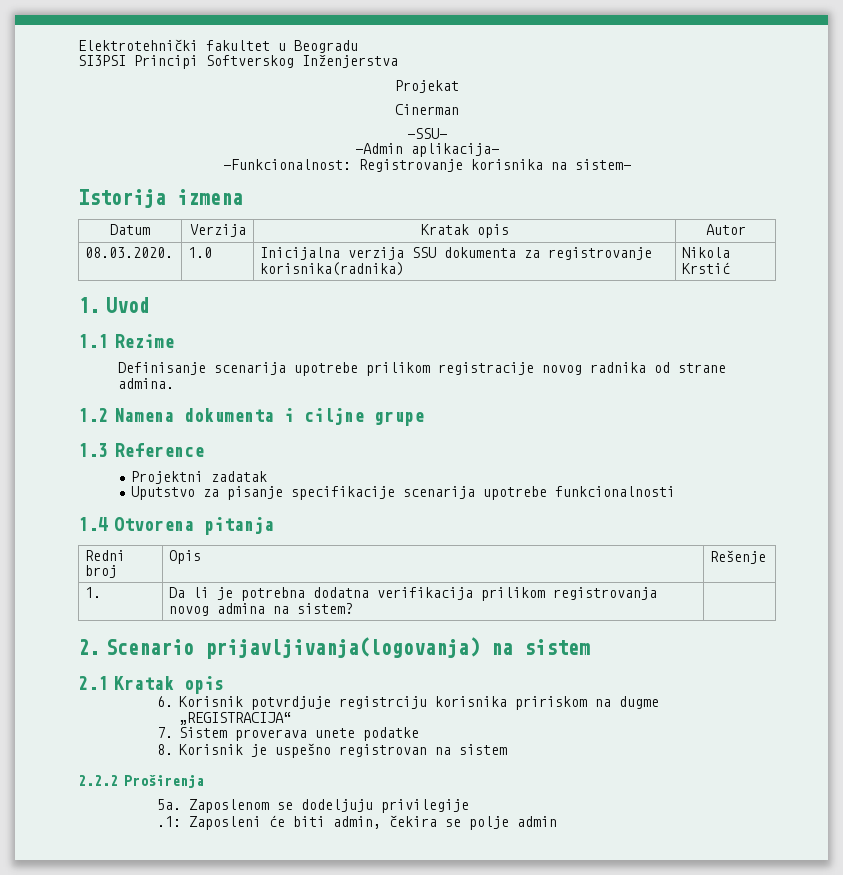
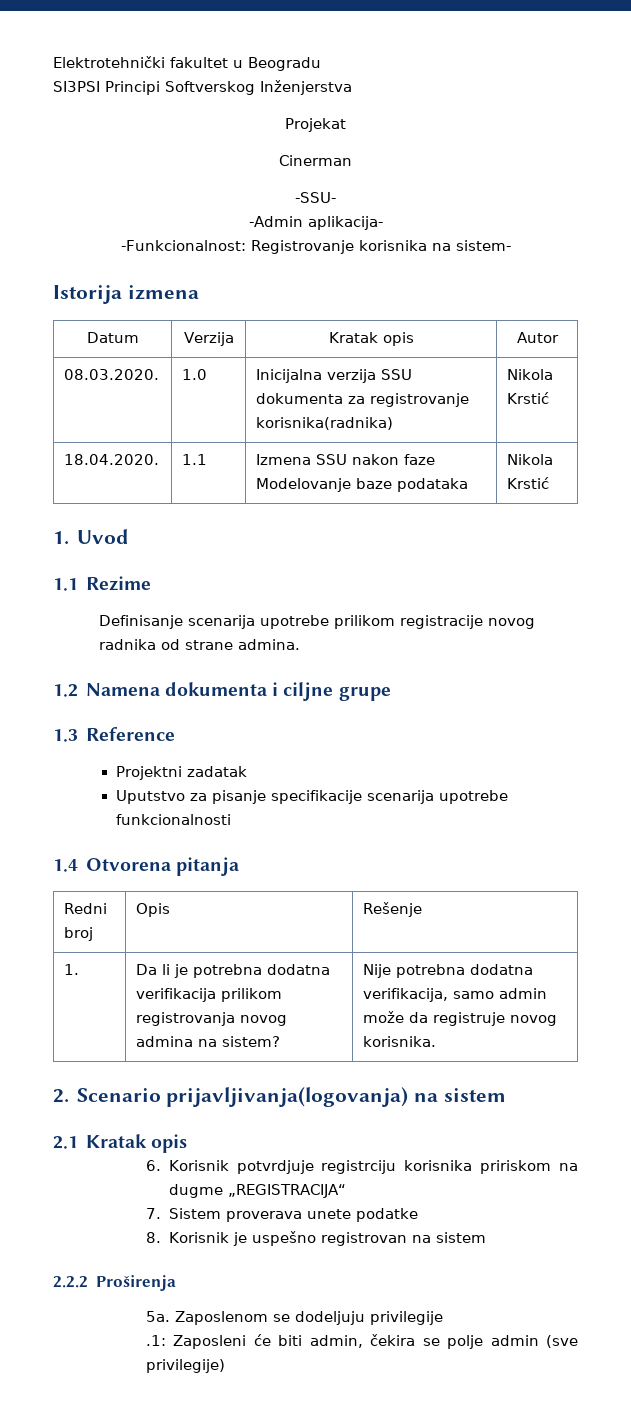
(731, 268) none -> [64,454,160,465] [182,454,208,465] [256,454,436,465] [256,478,469,492] [507,454,554,465] [507,477,550,489] // 18.04.2020. | 1.1 | Izmena SSU nakon faze Modelovanje baze podataka | Nikola Krstić
(354, 608) none -> [363,964,534,978] [363,988,548,1002] [363,1011,558,1026] [363,1036,437,1047] Nije potrebna dodatna verifikacija, samo admin može da registruje novog korisnika.
(558, 821) none -> [546,1335,578,1348] [145,1359,225,1373] (sve privilegije)

